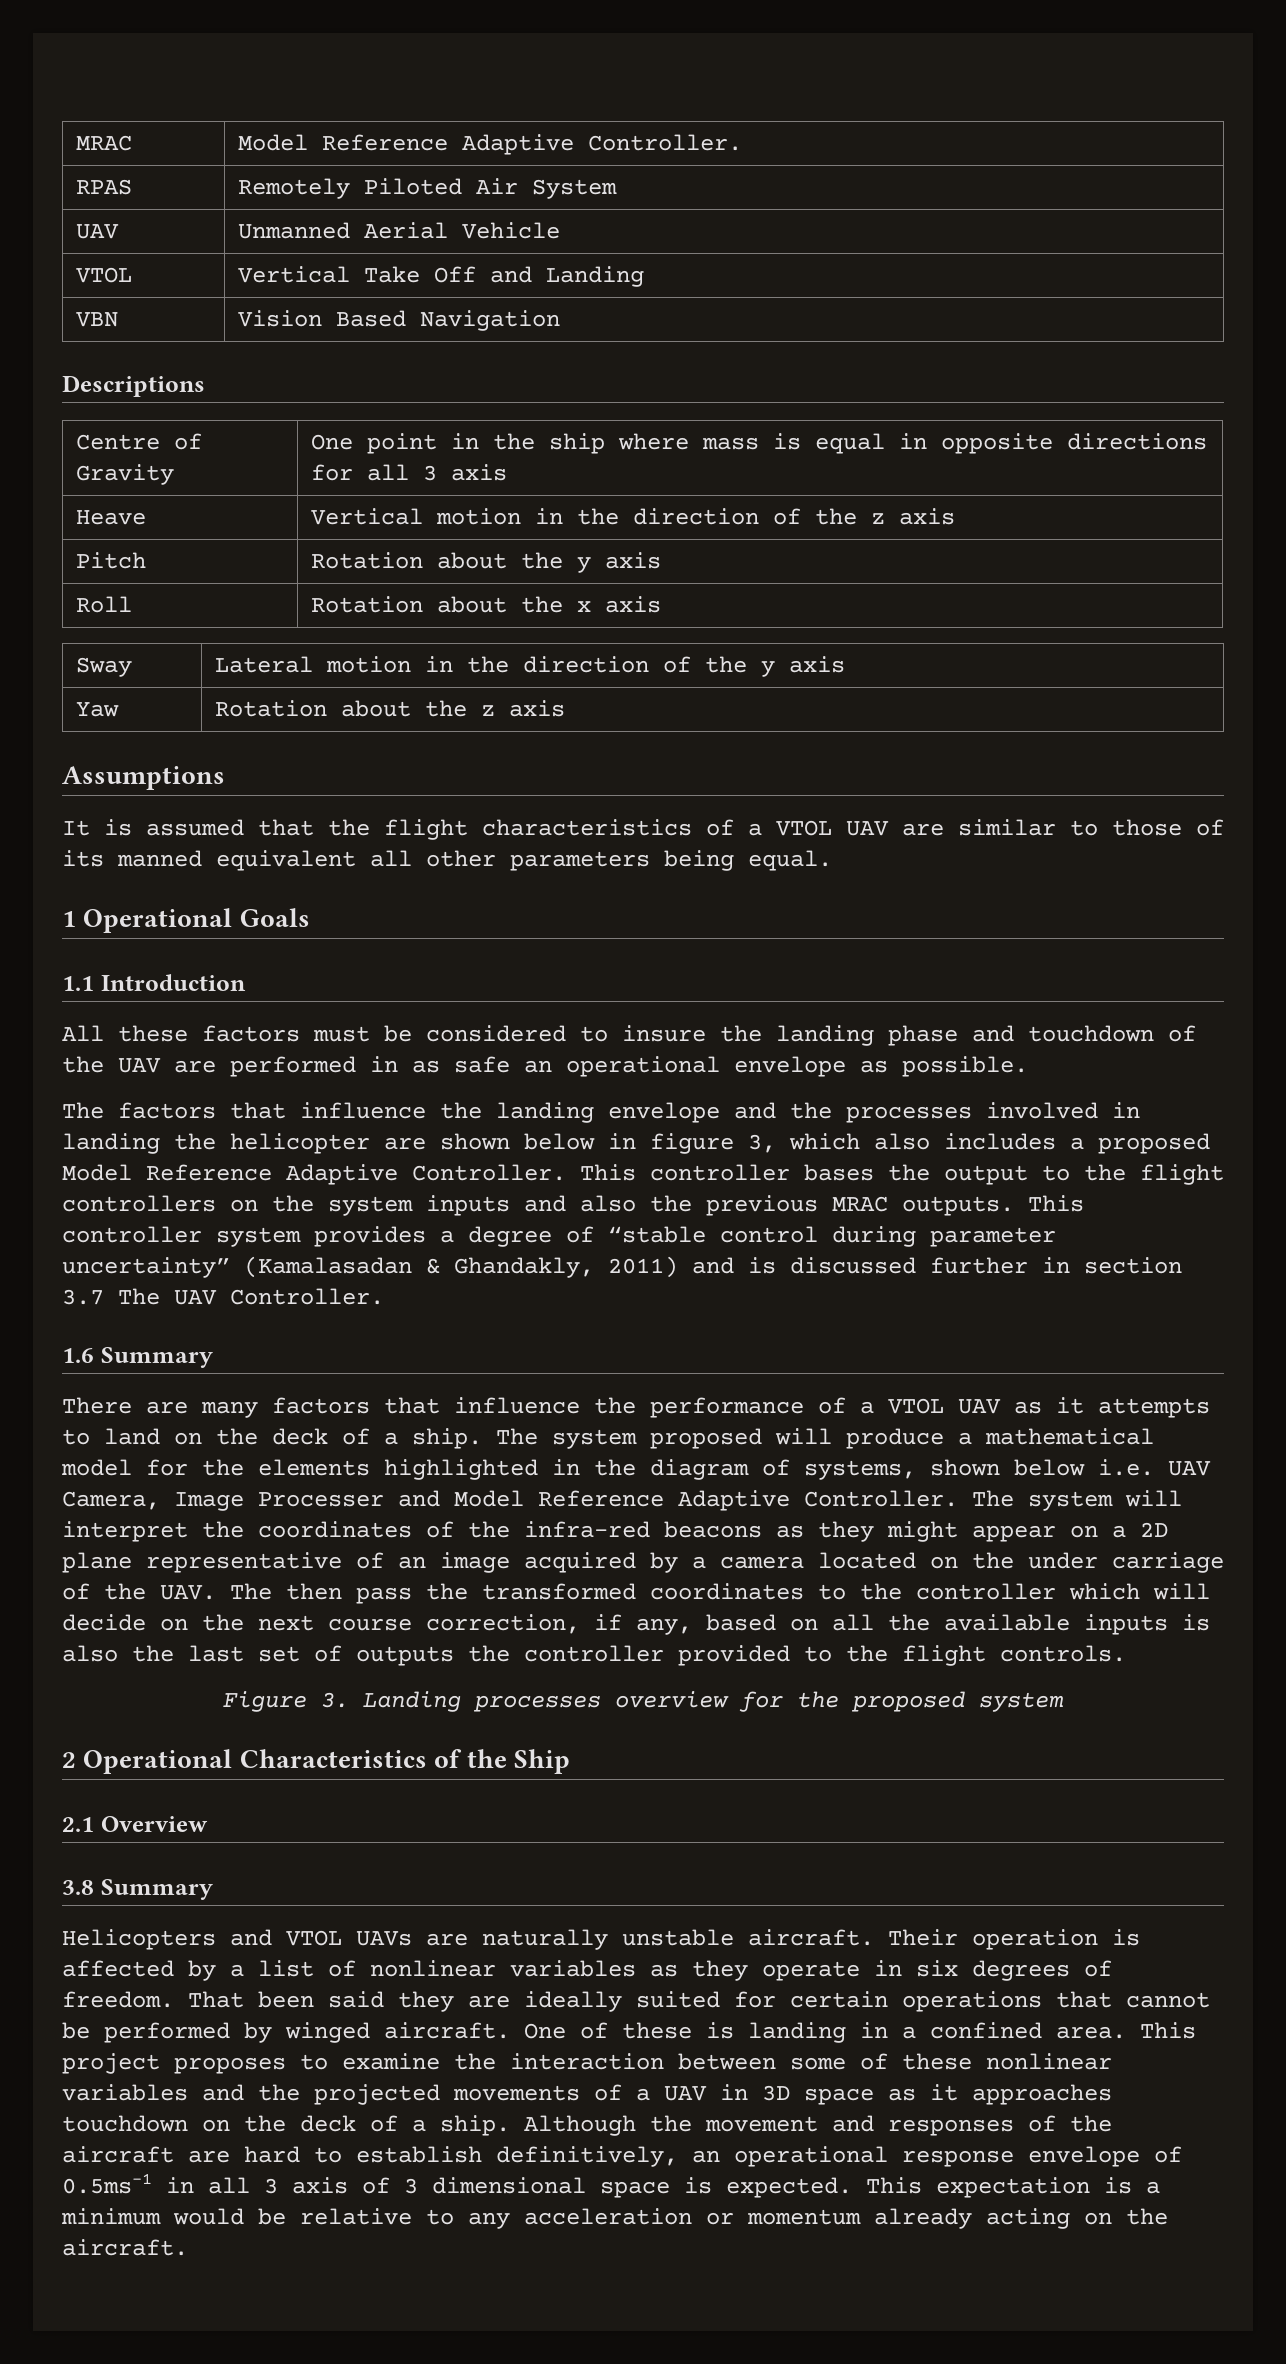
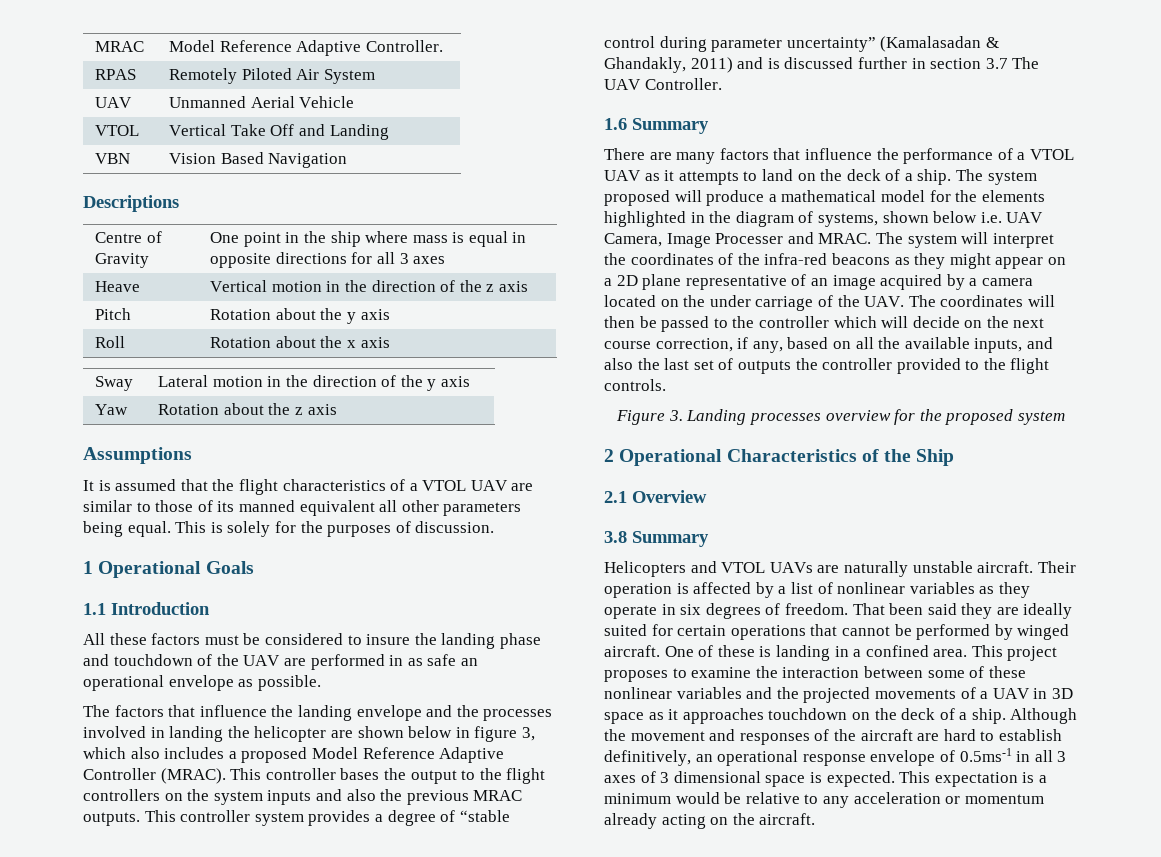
[450,464,507,481] axis -> [413,256,446,264] axes
(832, 860) none -> [175,521,495,537] This is solely for the purposes of discussion.
[412,1164,566,1181] Controller. -> [83,768,226,784] Controller (MRAC).
[454,1490,958,1511] Model Reference Adaptive Controller. -> [818,233,872,244] MRAC.
[286,1583,804,1604] then pass the transformed coordinates -> [940,295,1055,307] [604,316,710,332] coordinates will then be passed
[1084,1614,1210,1635] inputs is -> [974,337,1053,353] inputs, and
[292,2177,348,2194] axis -> [604,775,636,783] axes

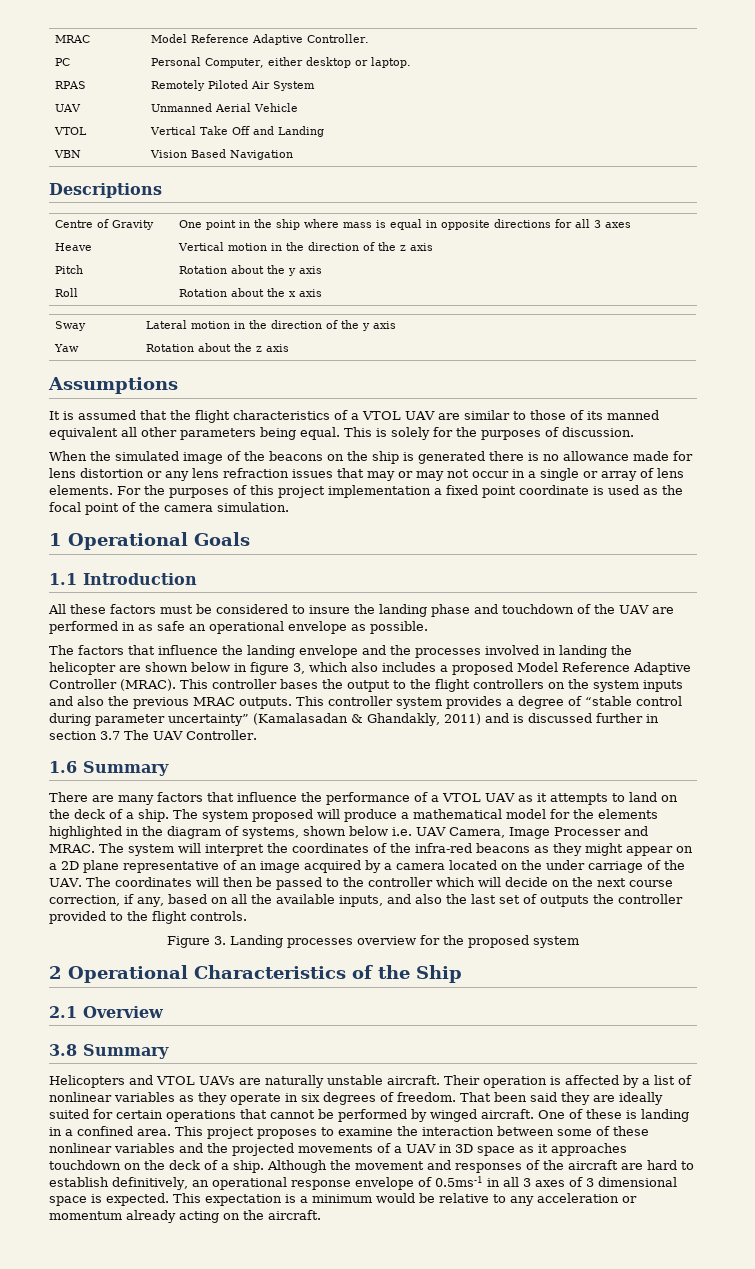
(443, 46) none -> [54,58,70,66] [150,57,411,68] // PC | Personal Computer, either desktop or laptop.
(495, 527) none -> [49,451,693,464] [49,468,684,481] [49,485,683,498] [49,502,289,515] // When the simulated image of the beacons on the ship is generated there is no allowance made for lens distortion or any lens refraction issues that may or may not occur in a single or array of lens elements. For the purposes of this project implementation a fixed point coordinate is used as the focal point of the camera simulation.

